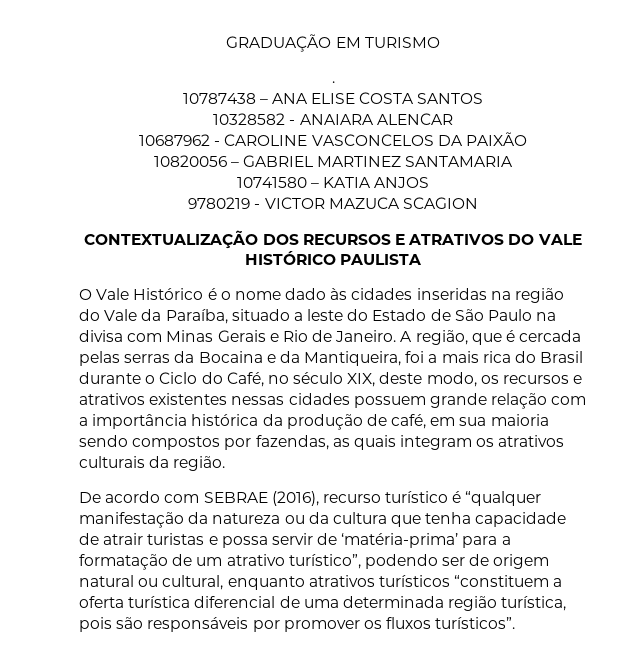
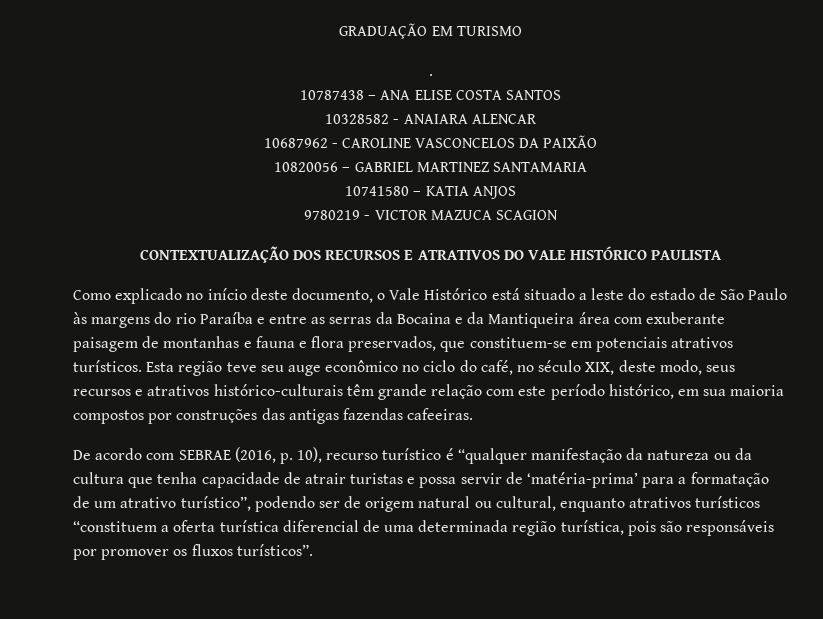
[79,288,565,303] [79,309,228,324] O Vale Histórico é o nome dado às cidades inseridas na região do Vale da Paraíba, -> [73,288,520,304] Como explicado no início deste documento, o Vale Histórico está
[372,309,427,321] Estado -> [649,288,695,300] estado
[536,312,557,321] [79,330,582,345] [79,351,120,366] na divisa com Minas Gerais e Rio de Janeiro. A região, que é cercada pelas -> [73,312,326,328] às margens do rio Paraíba e entre as
[304,351,584,366] [79,372,264,387] Mantiqueira, foi a mais rica do Brasil durante o Ciclo do Café, -> [488,312,725,328] [73,336,734,352] [73,360,513,376] Mantiqueira área com exuberante paisagem de montanhas e fauna e flora preservados, que constituem-se em potenciais atrativos turísticos. Esta região teve seu auge econômico no ciclo do café,
[480,375,499,384] os -> [705,365,735,372] seus
[149,393,587,409] [79,414,427,430] existentes nessas cidades possuem grande relação com a importância histórica da produção de café, -> [213,384,674,400] histórico-culturais têm grande relação com este período histórico,
[79,435,128,447] sendo -> (785, 390) none
[255,435,565,450] [79,456,226,471] fazendas, as quais integram os atrativos culturais da região. -> [176,408,474,424] construções das antigas fazendas cafeeiras.
[271,491,319,506] (2016), -> [234,447,323,464] (2016, p. 10),

